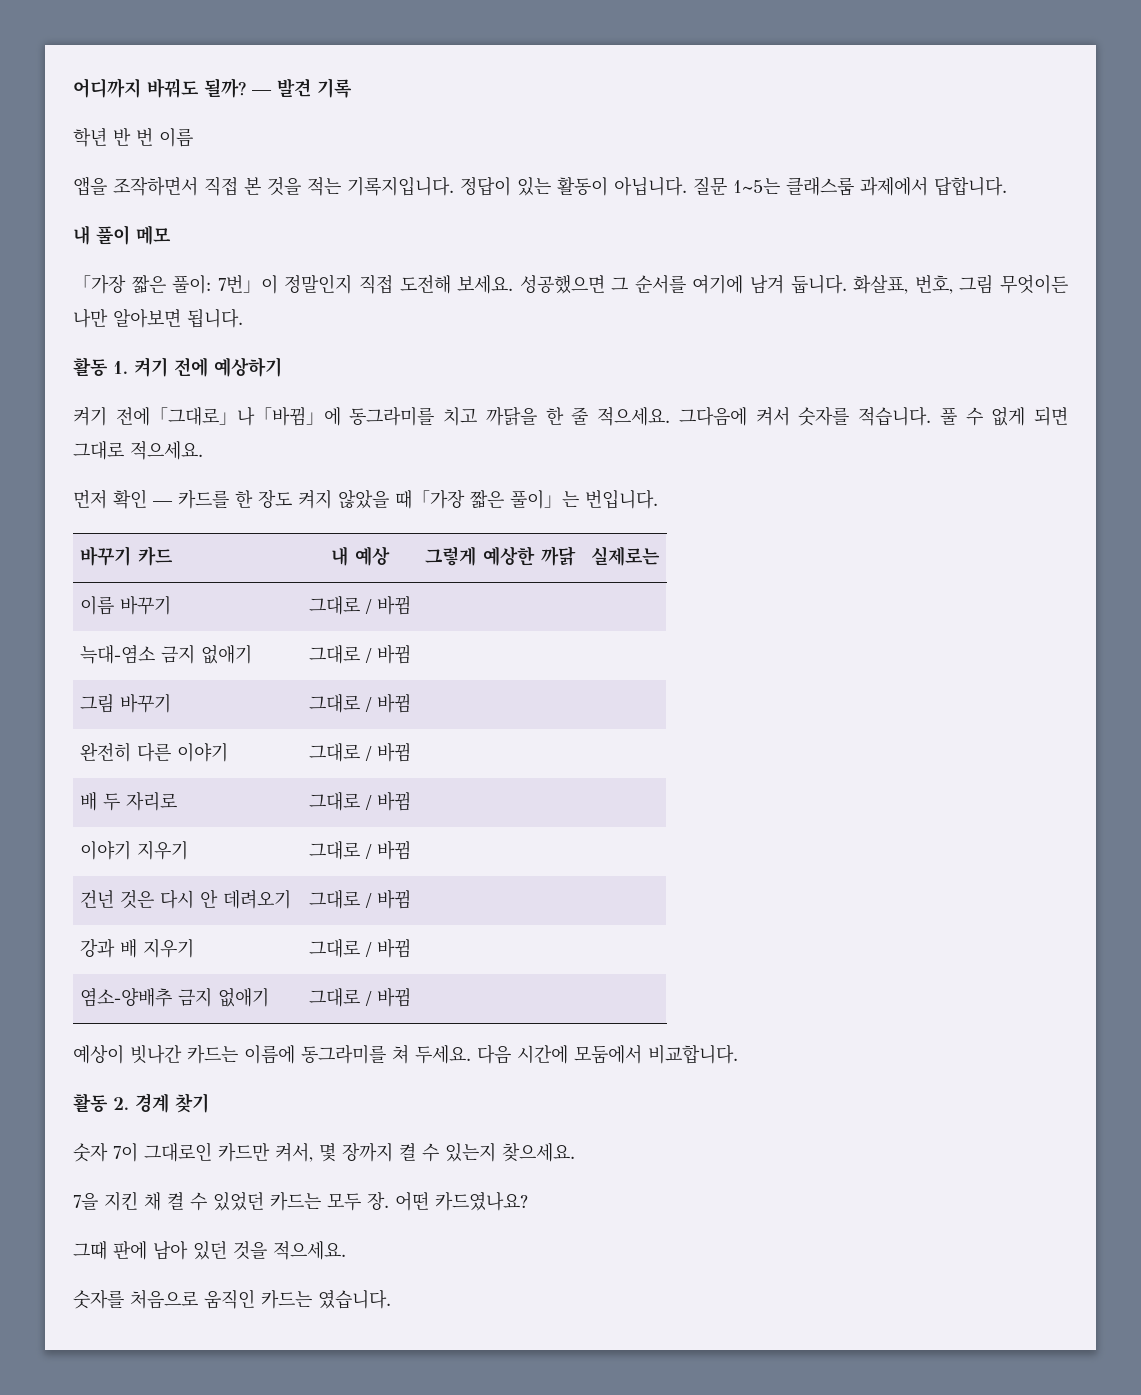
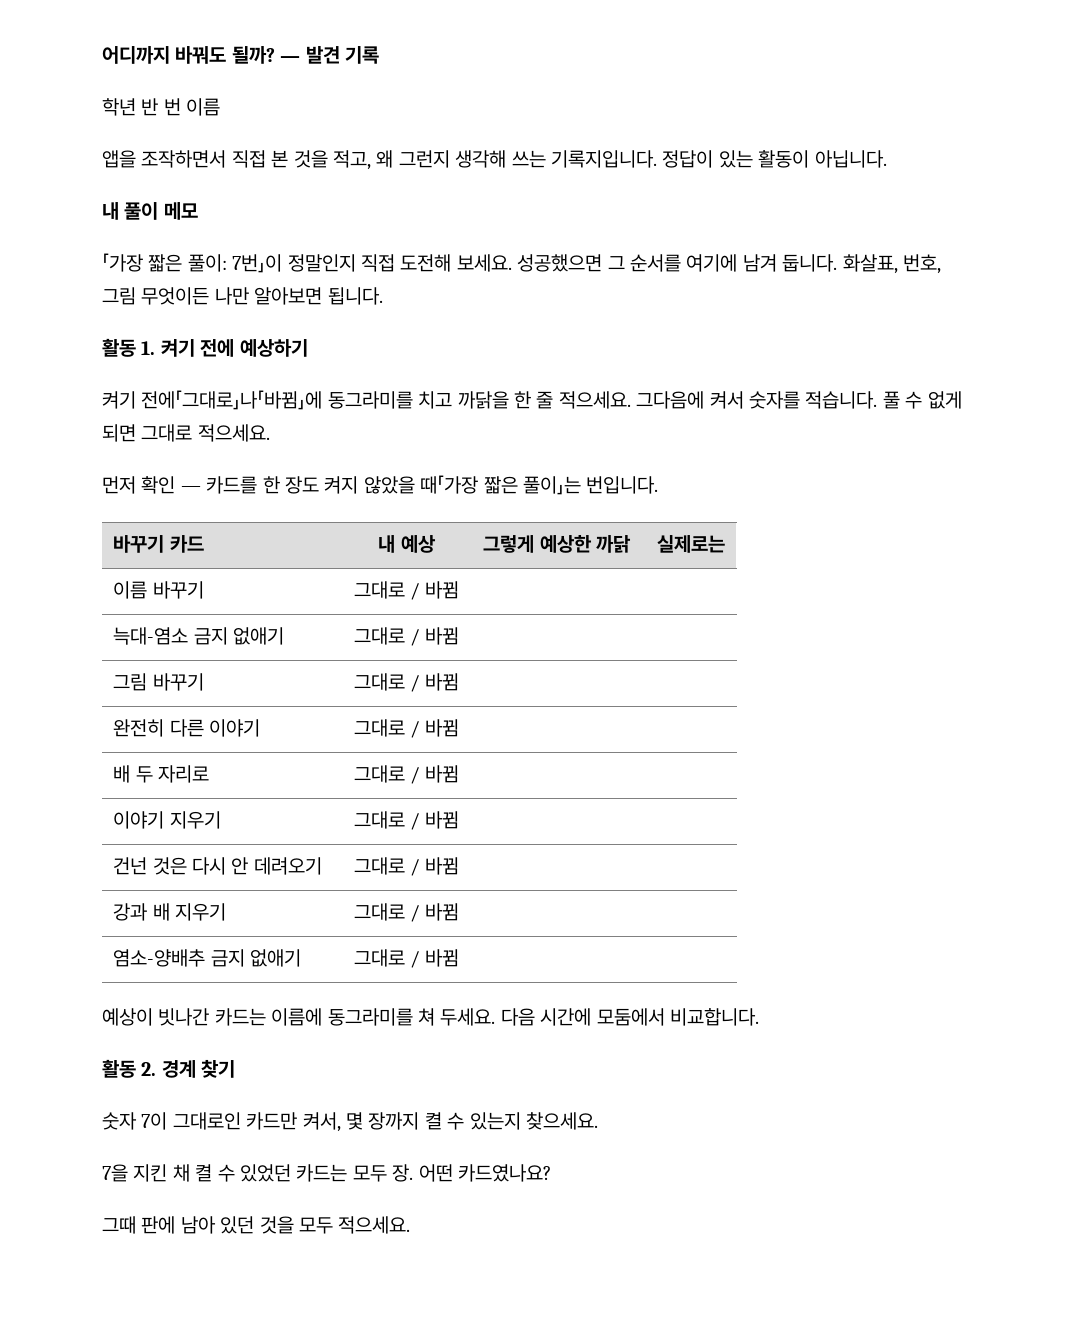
[307,177,341,196] 적는 -> [333,150,546,170] 적고, 왜 그런지 생각해 쓰는
[693,176,1007,196] 질문 1~5는 클래스룸 과제에서 답합니다. -> (887, 159) none
[273,1241,346,1260] [73,1289,391,1309] 적으세요. // 숫자를 처음으로 움직인 카드는 였습니다. -> [299,1216,411,1234] 모두 적으세요.

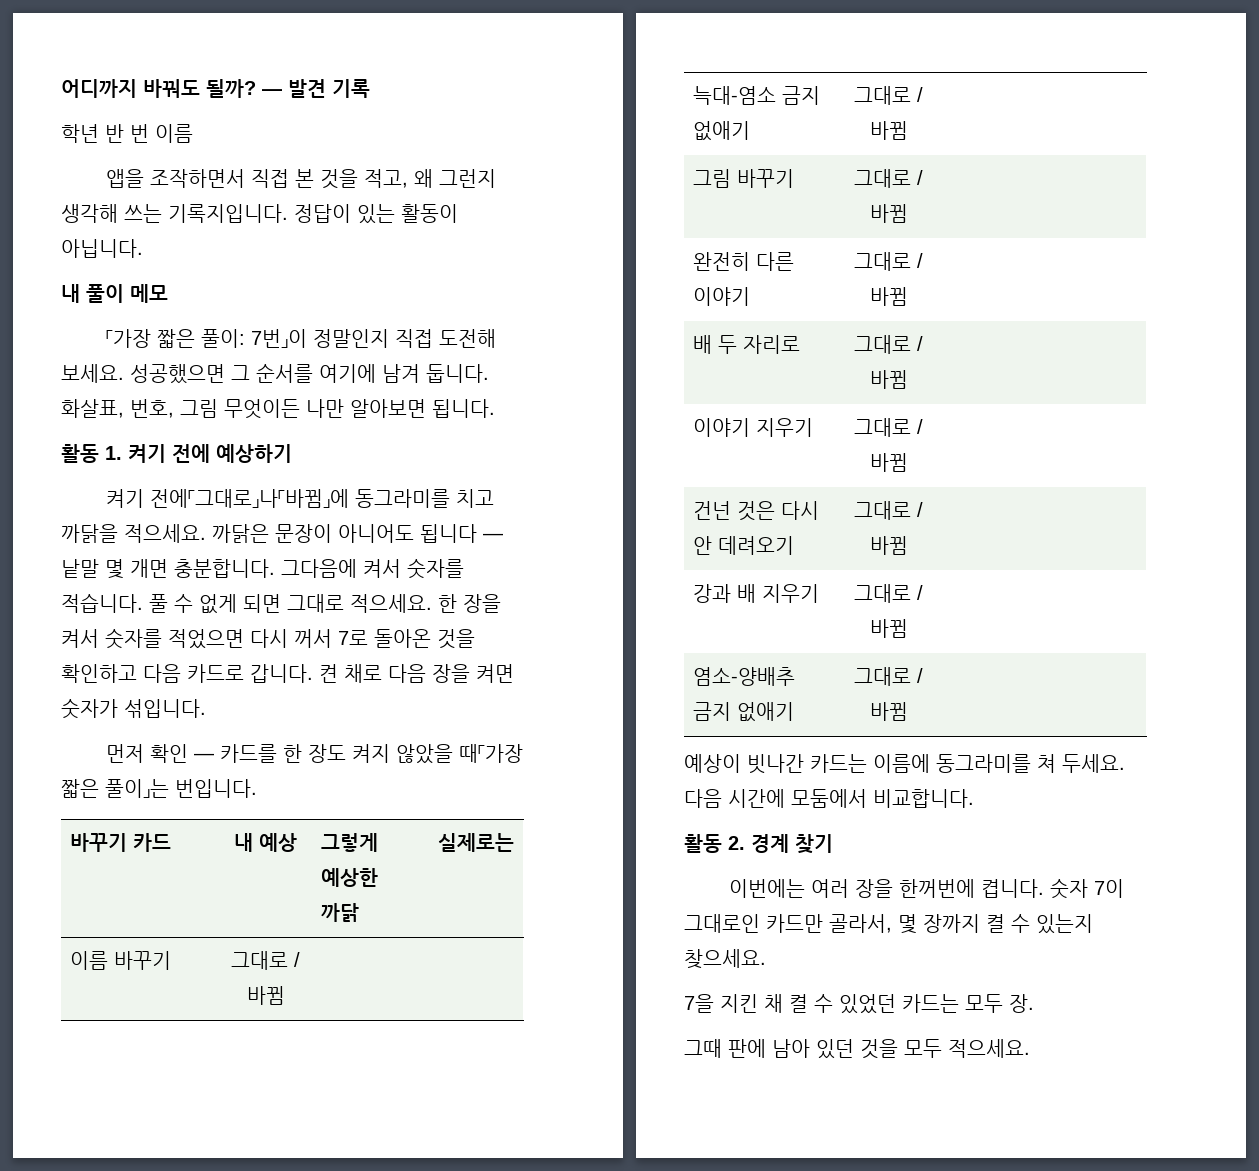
[514,391,631,409] 한 줄 적으세요. -> [124,524,503,543] [61,559,275,579] 적으세요. 까닭은 문장이 아니어도 됩니다 — 낱말 몇 개면 충분합니다.
(270, 433) none -> [438,594,501,613] [61,628,475,649] [61,664,514,683] [61,698,206,719] 한 장을 켜서 숫자를 적었으면 다시 꺼서 7로 돌아온 것을 확인하고 다음 카드로 갑니다. 켠 채로 다음 장을 켜면 숫자가 섞입니다.
(236, 1068) none -> [728,879,1044,898] 이번에는 여러 장을 한꺼번에 켭니다.
[302,1112,341,1132] 켜서, -> [829,914,892,933] 골라서,
[418,1164,551,1182] 어떤 카드였나요? -> (1034, 1003) none

